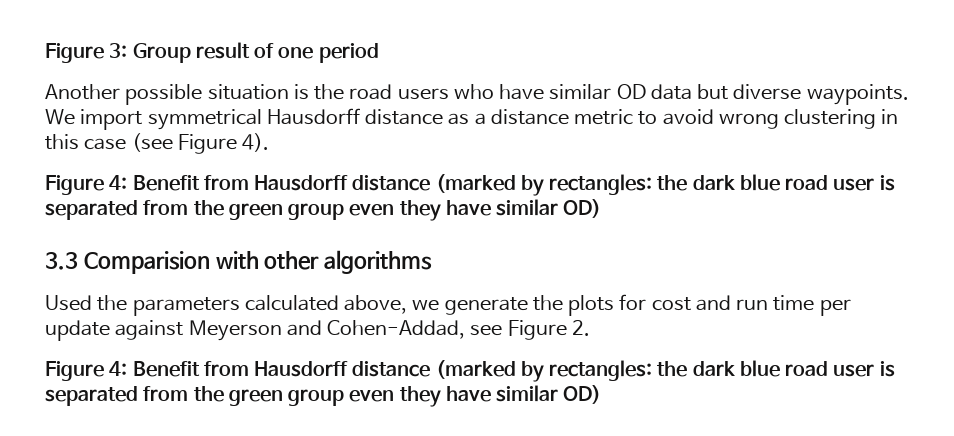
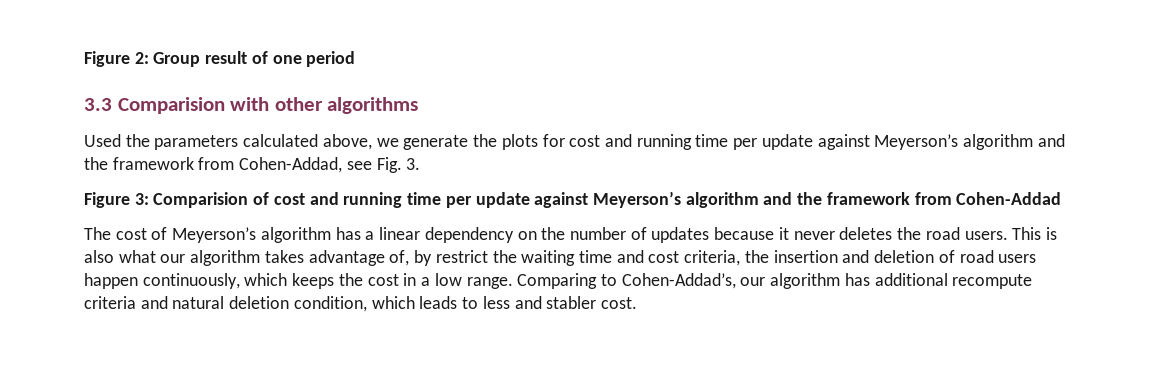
[45,43,128,63] Figure 3: -> [84,51,149,67] Figure 2:
[45,84,909,105] [45,108,899,130] [45,133,270,154] [45,174,895,196] [45,199,602,221] // Another possible situation is the road users who have similar OD data but diverse waypoints. We import symmetrical Hausdorff distance as a distance metric to avoid wrong clustering in this case (see Figure 4). // Figure 4: Benefit from Hausdorff distance (marked by rectangles: the dark blue road user is separated from the green group even they have similar OD) -> (356, 59) none
[736,295,851,316] [45,320,590,341] [45,360,895,382] [45,385,602,407] run time per update against Meyerson and Cohen-Addad, see Figure 2. // Figure 4: Benefit from Hausdorff distance (marked by rectangles: the dark blue road user is separated from the green group even they have similar OD) -> [636,134,1065,150] [84,157,421,173] [84,191,1062,208] [84,227,1057,243] [84,250,1037,266] [84,273,1033,289] [84,296,637,312] running time per update against Meyerson’s algorithm and the framework from Cohen-Addad, see Fig. 3. // Figure 3: Comparision of cost and running time per update against Meyerson’s algorithm and the framework from Cohen-Addad // The cost of Meyerson’s algorithm has a linear dependency on the number of updates because it never deletes the road users. This is also what our algorithm takes advantage of, by restrict the waiting time and cost criteria, the insertion and deletion of road users happen continuously, which keeps the cost in a low range. Comparing to Cohen-Addad’s, our algorithm has additional recompute criteria and natural deletion condition, which leads to less and stabler cost.

